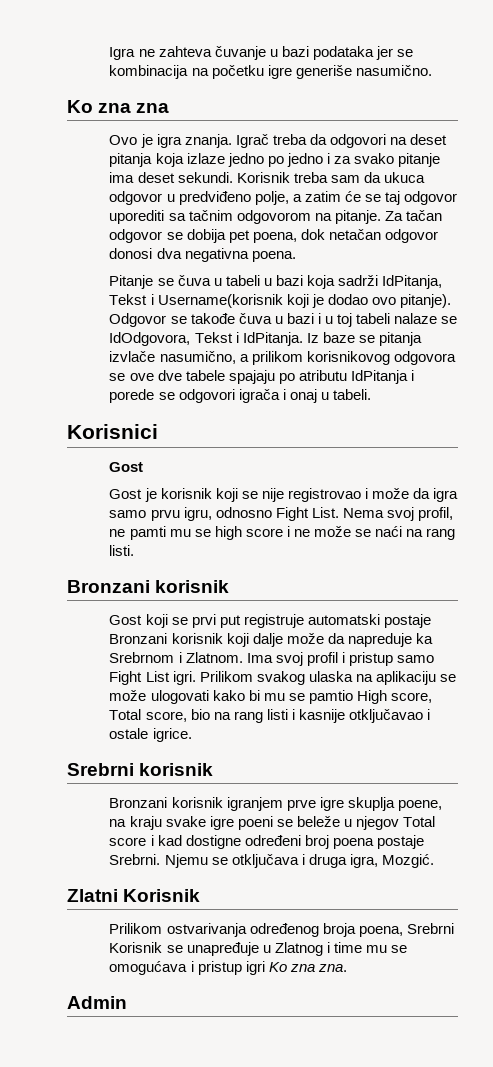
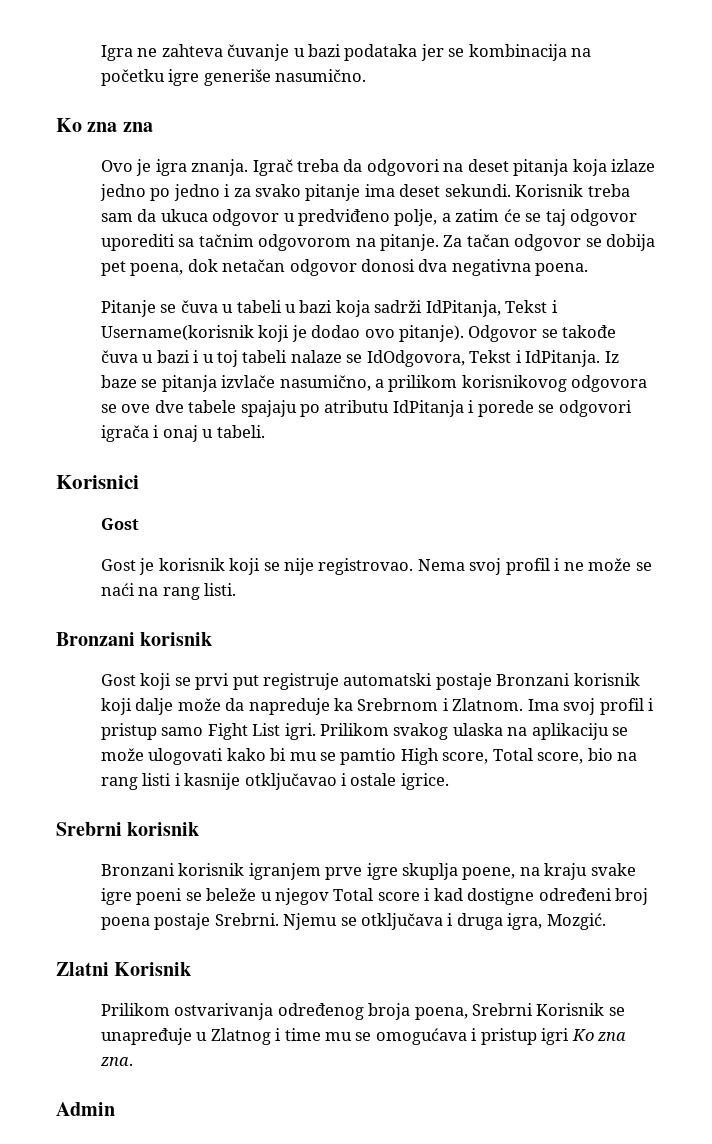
[287,488,458,502] [109,507,453,521] [109,526,283,540] registrovao i može da igra samo prvu igru, odnosno Fight List. Nema svoj profil, ne pamti mu se high score -> [318,558,550,575] registrovao. Nema svoj profil

